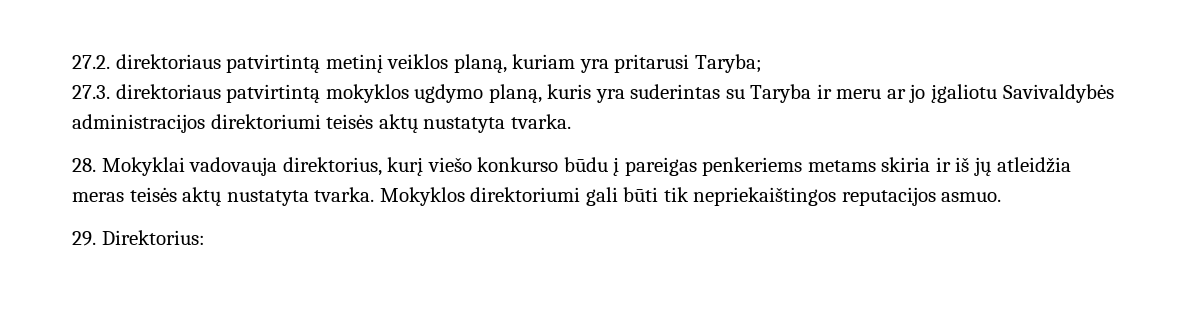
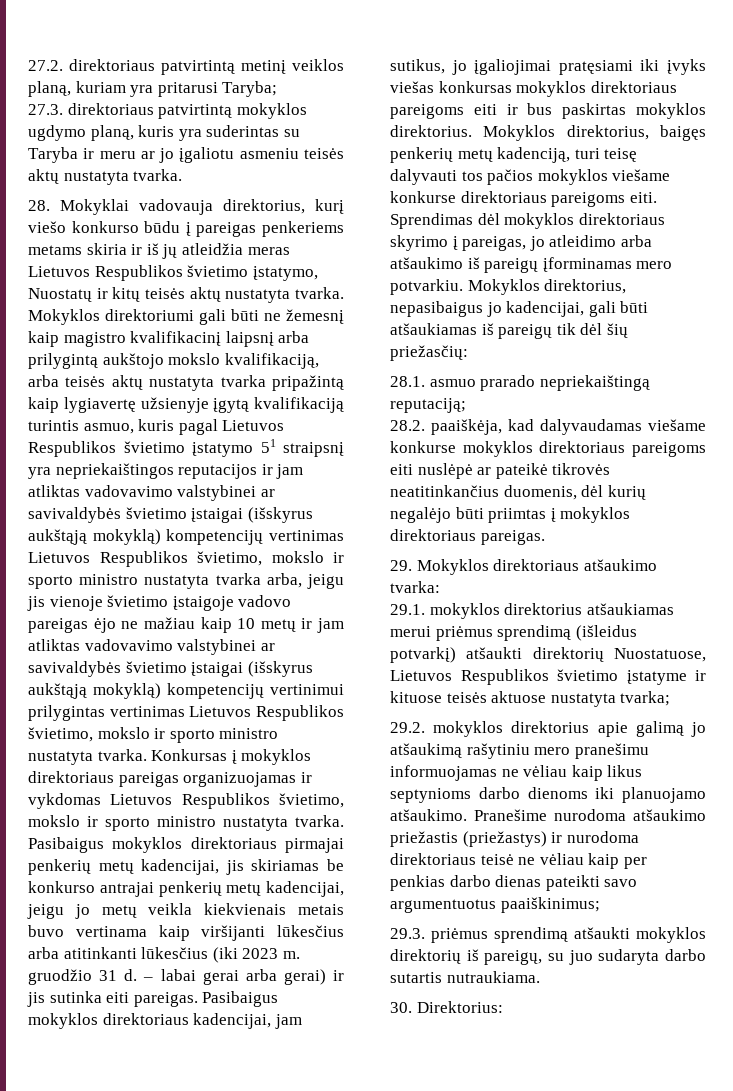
[1002,84,1114,103] [72,114,321,133] Savivaldybės administracijos direktoriumi -> [239,148,299,159] asmeniu
(124, 197) none -> [28,265,318,281] [28,287,141,302] Lietuvos Respublikos švietimo įstatymo, Nuostatų ir kitų
[663,187,1002,206] [72,231,96,246] tik nepriekaištingos reputacijos asmuo. // 29. -> [264,309,344,324] [28,331,310,347] [28,353,319,369] [28,375,344,391] [28,397,344,413] [28,419,285,435] [28,439,344,457] [28,463,304,479] [28,485,275,501] [28,507,313,523] [28,529,345,545] [28,551,344,567] [28,573,344,589] [27,595,292,611] [28,617,344,633] [28,639,275,655] [28,661,313,677] [28,683,344,699] [28,705,345,721] [28,727,279,743] [28,749,312,765] [28,771,312,787] [28,793,344,809] [28,815,344,831] [28,837,344,853] [28,859,344,875] [28,881,344,897] [27,903,345,919] [28,925,344,941] [28,947,300,963] [28,969,344,985] [27,991,279,1007] [28,1013,302,1029] [390,59,706,75] [390,81,677,97] [390,103,706,119] [390,125,706,141] [390,147,638,163] [390,169,671,185] [390,191,657,207] [390,213,665,229] [390,235,652,251] [390,257,673,273] [390,279,627,295] [390,301,649,317] [390,323,628,339] [390,345,468,361] [390,375,650,391] [390,398,466,413] [390,419,706,435] [390,441,706,457] [390,463,611,479] [390,485,646,500] [390,507,631,523] [390,529,545,545] [390,559,657,575] [390,581,440,593] [390,603,674,619] [390,625,637,641] [390,647,706,663] [390,669,706,685] [390,691,671,707] [390,721,706,737] [390,743,649,759] [390,765,643,781] [390,787,706,803] [390,809,706,821] [390,831,639,847] [390,853,647,869] [390,875,638,891] [390,897,600,913] [390,927,706,943] [390,949,706,965] [390,971,540,983] [390,1002,412,1013] ne žemesnį kaip magistro kvalifikacinį laipsnį arba prilygintą aukštojo mokslo kvalifikaciją, arba teisės aktų nustatyta tvarka pripažintą kaip lygiavertę užsienyje įgytą kvalifikaciją turintis asmuo, kuris pagal Lietuvos Respublikos švietimo įstatymo 51 straipsnį yra nepriekaištingos reputacijos ir jam atliktas vadovavimo valstybinei ar savivaldybės švietimo įstaigai (išskyrus aukštąją mokyklą) kompetencijų vertinimas Lietuvos Respublikos švietimo, mokslo ir sporto ministro nustatyta tvarka arba, jeigu jis vienoje švietimo įstaigoje vadovo pareigas ėjo ne mažiau kaip 10 metų ir jam atliktas vadovavimo valstybinei ar savivaldybės švietimo įstaigai (išskyrus aukštąją mokyklą) kompetencijų vertinimui prilygintas vertinimas Lietuvos Respublikos švietimo, mokslo ir sporto ministro nustatyta tvarka. Konkursas į mokyklos direktoriaus pareigas organizuojamas ir vykdomas Lietuvos Respublikos švietimo, mokslo ir sporto ministro nustatyta tvarka. Pasibaigus mokyklos direktoriaus pirmajai penkerių metų kadencijai, jis skiriamas be konkurso antrajai penkerių metų kadencijai, jeigu jo metų veikla kiekvienais metais buvo vertinama kaip viršijanti lūkesčius arba atitinkanti lūkesčius (iki 2023 m. gruodžio 31 d. – labai gerai arba gerai) ir jis sutinka eiti pareigas. Pasibaigus mokyklos direktoriaus kadencijai, jam sutikus, jo įgaliojimai pratęsiami iki įvyks viešas konkursas mokyklos direktoriaus pareigoms eiti ir bus paskirtas mokyklos direktorius. Mokyklos direktorius, baigęs penkerių metų kadenciją, turi teisę dalyvauti tos pačios mokyklos viešame konkurse direktoriaus pareigoms eiti. Sprendimas dėl mokyklos direktoriaus skyrimo į pareigas, jo atleidimo arba atšaukimo iš pareigų įforminamas mero potvarkiu. Mokyklos direktorius, nepasibaigus jo kadencijai, gali būti atšaukiamas iš pareigų tik dėl šių priežasčių: // 28.1. asmuo prarado nepriekaištingą reputaciją; // 28.2. paaiškėja, kad dalyvaudamas viešame konkurse mokyklos direktoriaus pareigoms eiti nuslėpė ar pateikė tikrovės neatitinkančius duomenis, dėl kurių negalėjo būti priimtas į mokyklos direktoriaus pareigas. // 29. Mokyklos direktoriaus atšaukimo tvarka: // 29.1. mokyklos direktorius atšaukiamas merui priėmus sprendimą (išleidus potvarkį) atšaukti direktorių Nuostatuose, Lietuvos Respublikos švietimo įstatyme ir kituose teisės aktuose nustatyta tvarka; // 29.2. mokyklos direktorius apie galimą jo atšaukimą rašytiniu mero pranešimu informuojamas ne vėliau kaip likus septynioms darbo dienoms iki planuojamo atšaukimo. Pranešime nurodoma atšaukimo priežastis (priežastys) ir nurodoma direktoriaus teisė ne vėliau kaip per penkias darbo dienas pateikti savo argumentuotus paaiškinimus; // 29.3. priėmus sprendimą atšaukti mokyklos direktorių iš pareigų, su juo sudaryta darbo sutartis nutraukiama. // 30.

